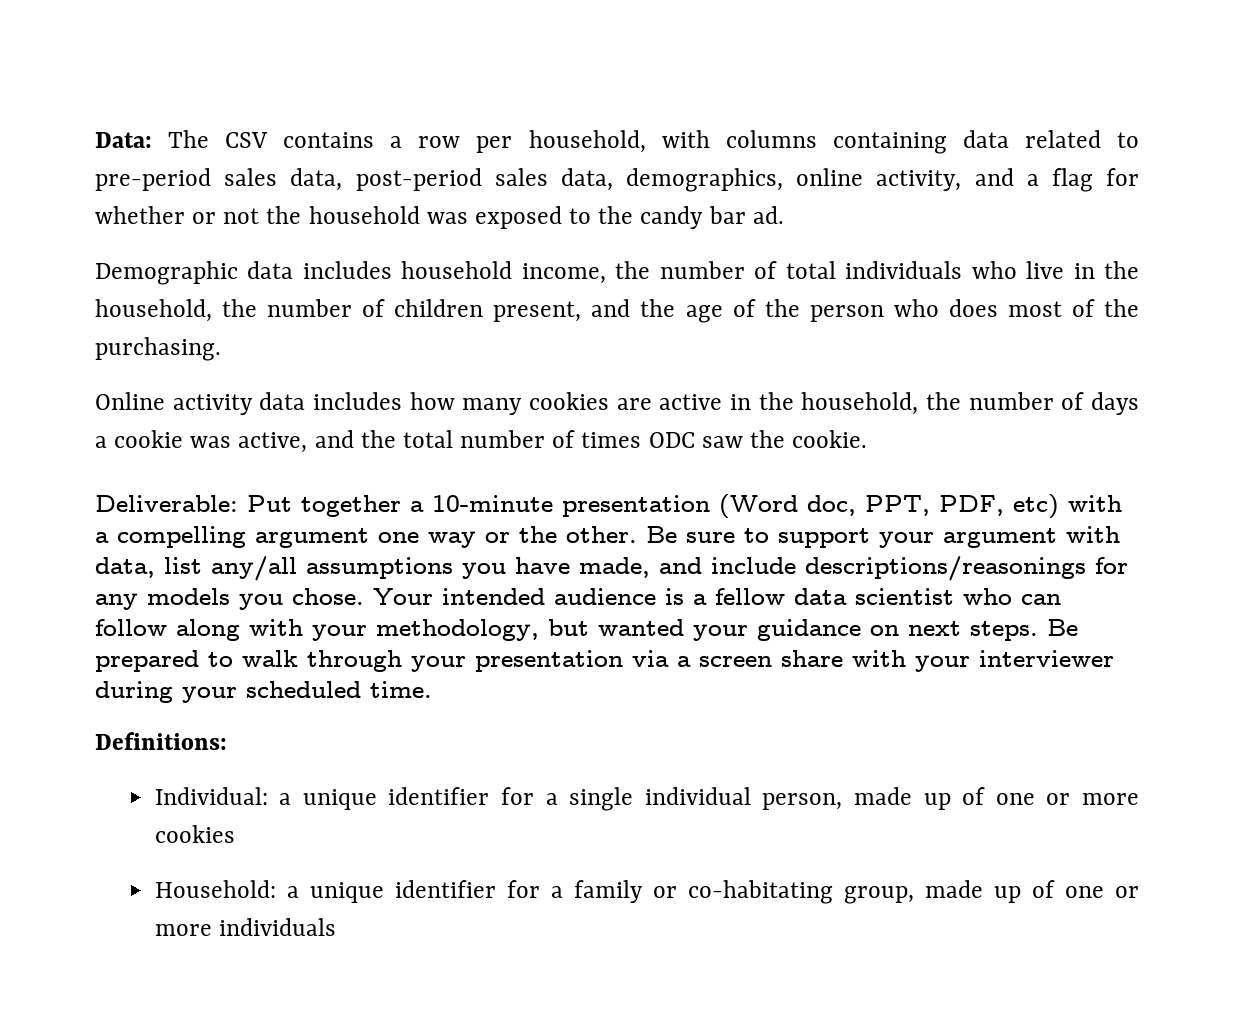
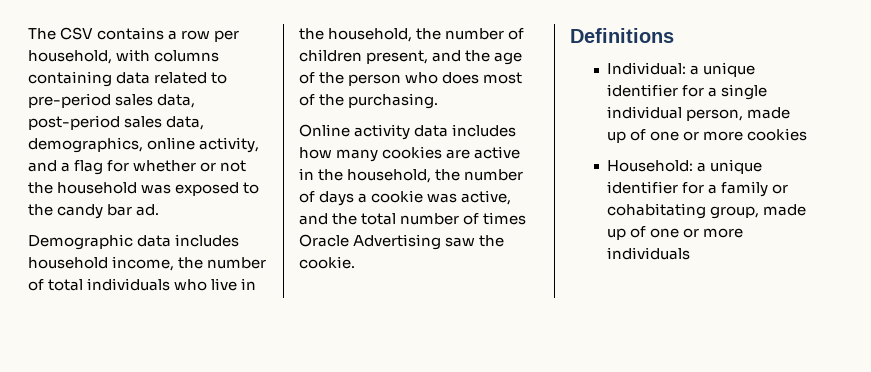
[95,132,152,148] Data: -> (28, 34) none
[648,432,695,448] ODC -> [299,234,442,250] Oracle Advertising
[95,494,1122,519] [95,526,1120,548] [95,556,1128,581] [95,588,1061,610] [95,619,1078,641] [95,650,1114,672] [95,681,432,703] [95,732,227,750] Deliverable: Put together a 10-minute presentation (Word doc, PPT, PDF, etc) with a compelling argument one way or the other. Be sure to support your argument with data, list any/all assumptions you have made, and include descriptions/reasonings for any models you chose. Your intended audience is a fellow data scientist who can follow along with your methodology, but wanted your guidance on next steps. Be prepared to walk through your presentation via a screen share with your interviewer during your scheduled time. // Definitions: -> [570,28,674,43] Definitions
[687,880,833,904] co-habitating -> [607,203,707,219] cohabitating

